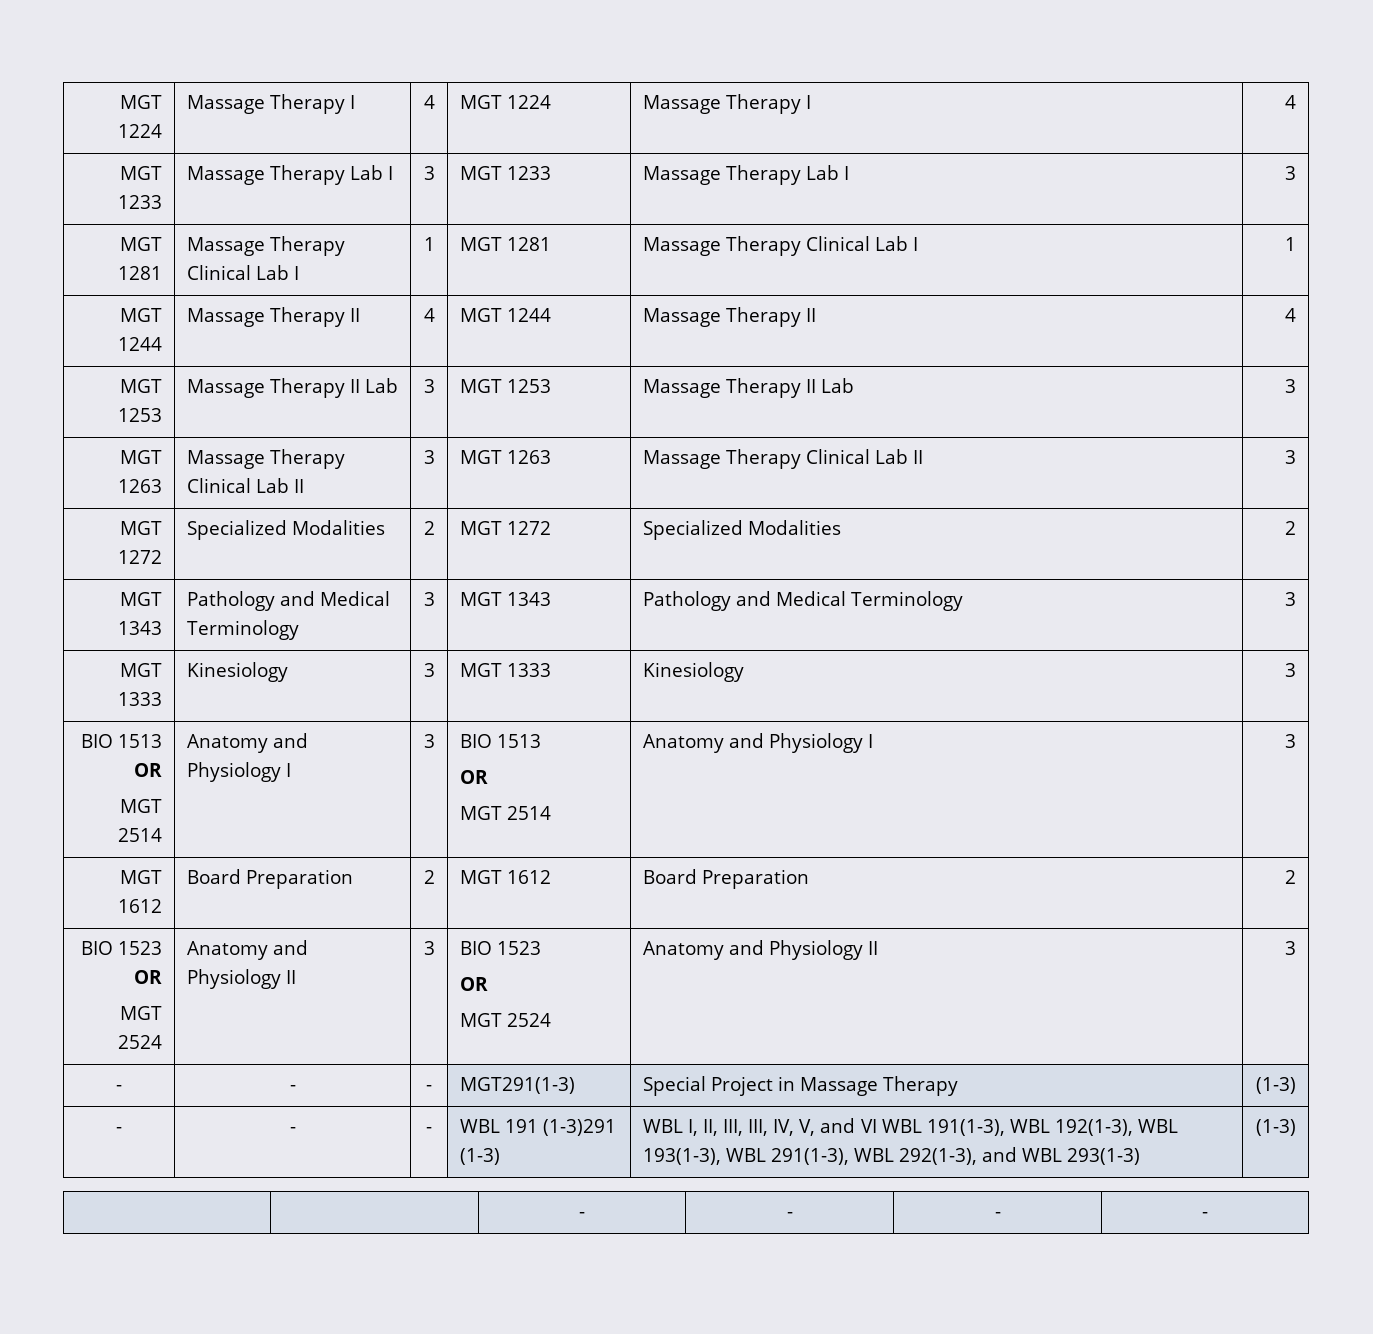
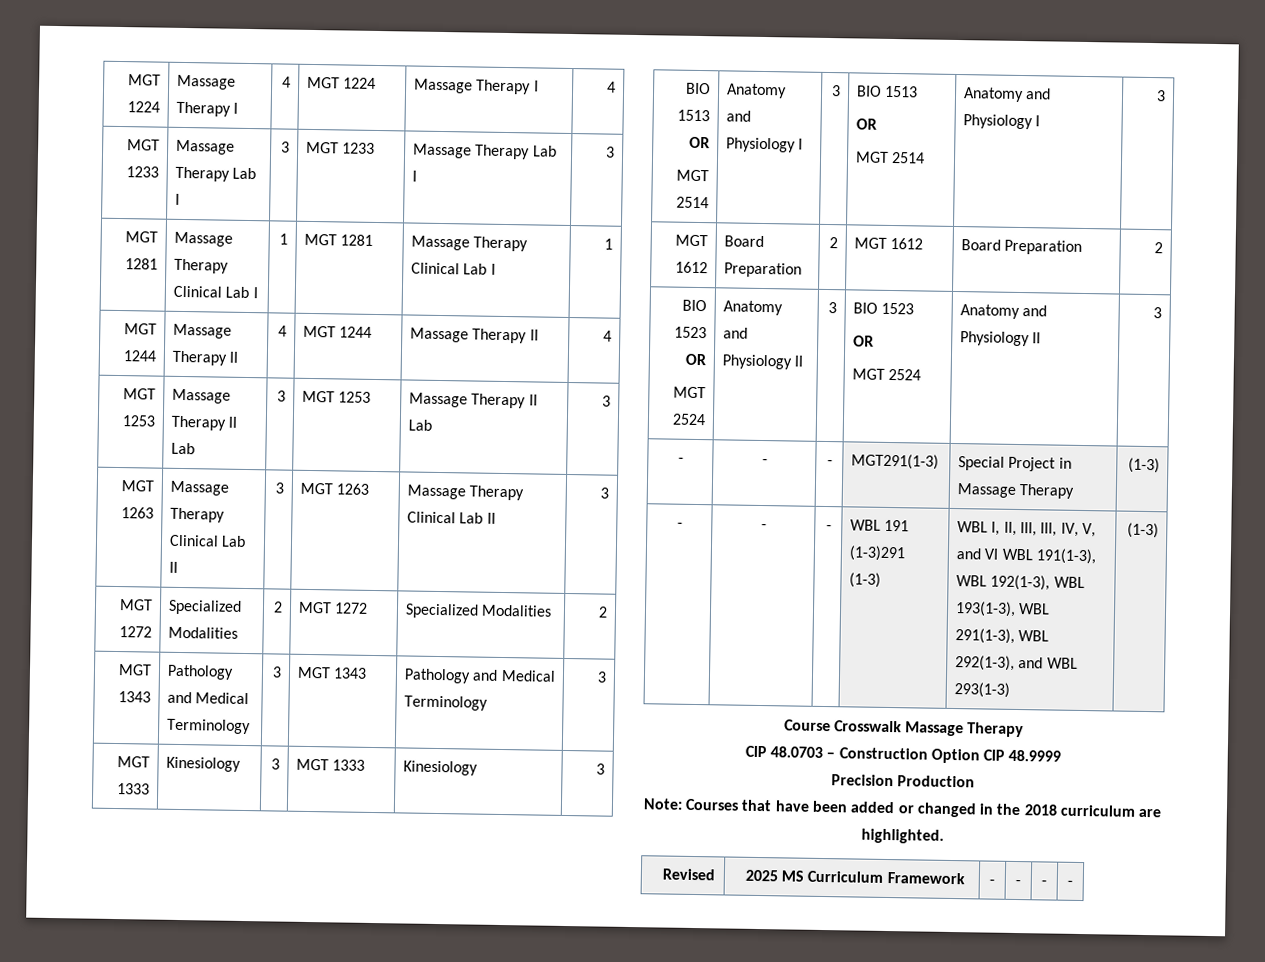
(1297, 1127) // | -> [783,719,1025,738] [744,745,1062,764] [830,774,976,788] [642,798,1162,818] [860,828,944,844] [661,868,715,881] [744,869,965,885] // Course Crosswalk Massage Therapy // CIP 48.0703 – Construction Option CIP 48.9999 // Precision Production // Note: Courses that have been added or changed in the 2018 curriculum are highlighted. // Revised | 2025 MS Curriculum Framework

